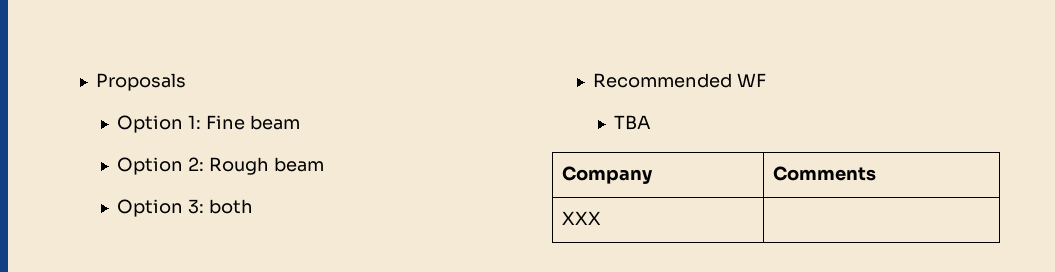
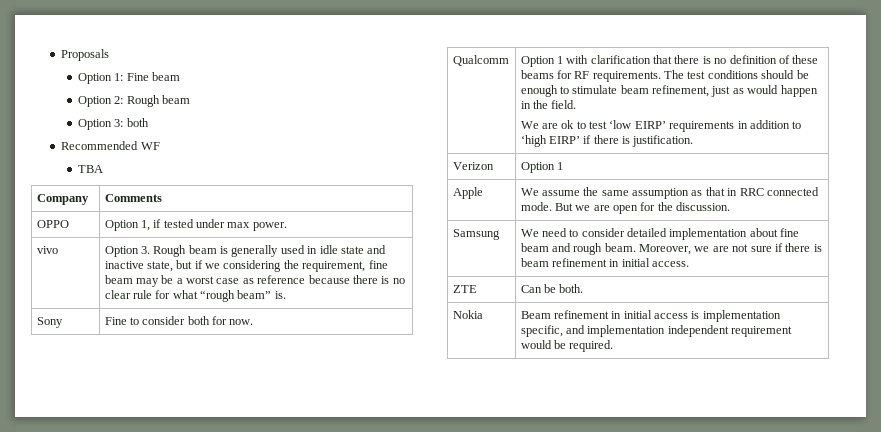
[562,211,602,225] XXX | -> [36,220,69,228] [104,219,287,231] [36,246,58,254] [104,245,387,257] [104,260,388,272] [104,275,405,287] [104,290,286,302] [36,317,63,328] [104,316,254,325] [452,55,509,66] [520,55,819,67] [520,70,809,82] [520,85,818,97] [520,100,577,109] [520,120,802,132] [520,135,694,147] [452,162,494,170] [520,162,563,173] [452,187,483,199] [520,187,819,199] [520,202,731,214] [452,229,500,240] [520,228,800,240] [520,243,822,255] [520,258,690,267] [452,285,477,293] [520,284,584,293] [452,310,483,319] [520,310,781,322] [520,325,793,337] [520,340,614,352] OPPO | Option 1, if tested under max power. // vivo | Option 3. Rough beam is generally used in idle state and inactive state, but if we considering the requirement, fine beam may be a worst case as reference because there is no clear rule for what “rough beam” is. // Sony | Fine to consider both for now. // Qualcomm | Option 1 with clarification that there is no definition of these beams for RF requirements. The test conditions should be enough to stimulate beam refinement, just as would happen in the field. // We are ok to test ‘low EIRP’ requirements in addition to ‘high EIRP’ if there is justification. // Verizon | Option 1 // Apple | We assume the same assumption as that in RRC connected mode. But we are open for the discussion. // Samsung | We need to consider detailed implementation about fine beam and rough beam. Moreover, we are not sure if there is beam refinement in initial access. // ZTE | Can be both. // Nokia | Beam refinement in initial access is implementation specific, and implementation independent requirement would be required.

